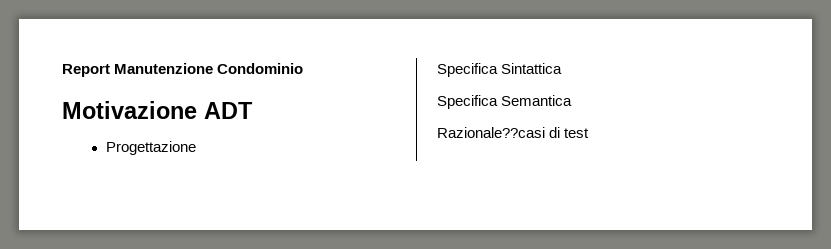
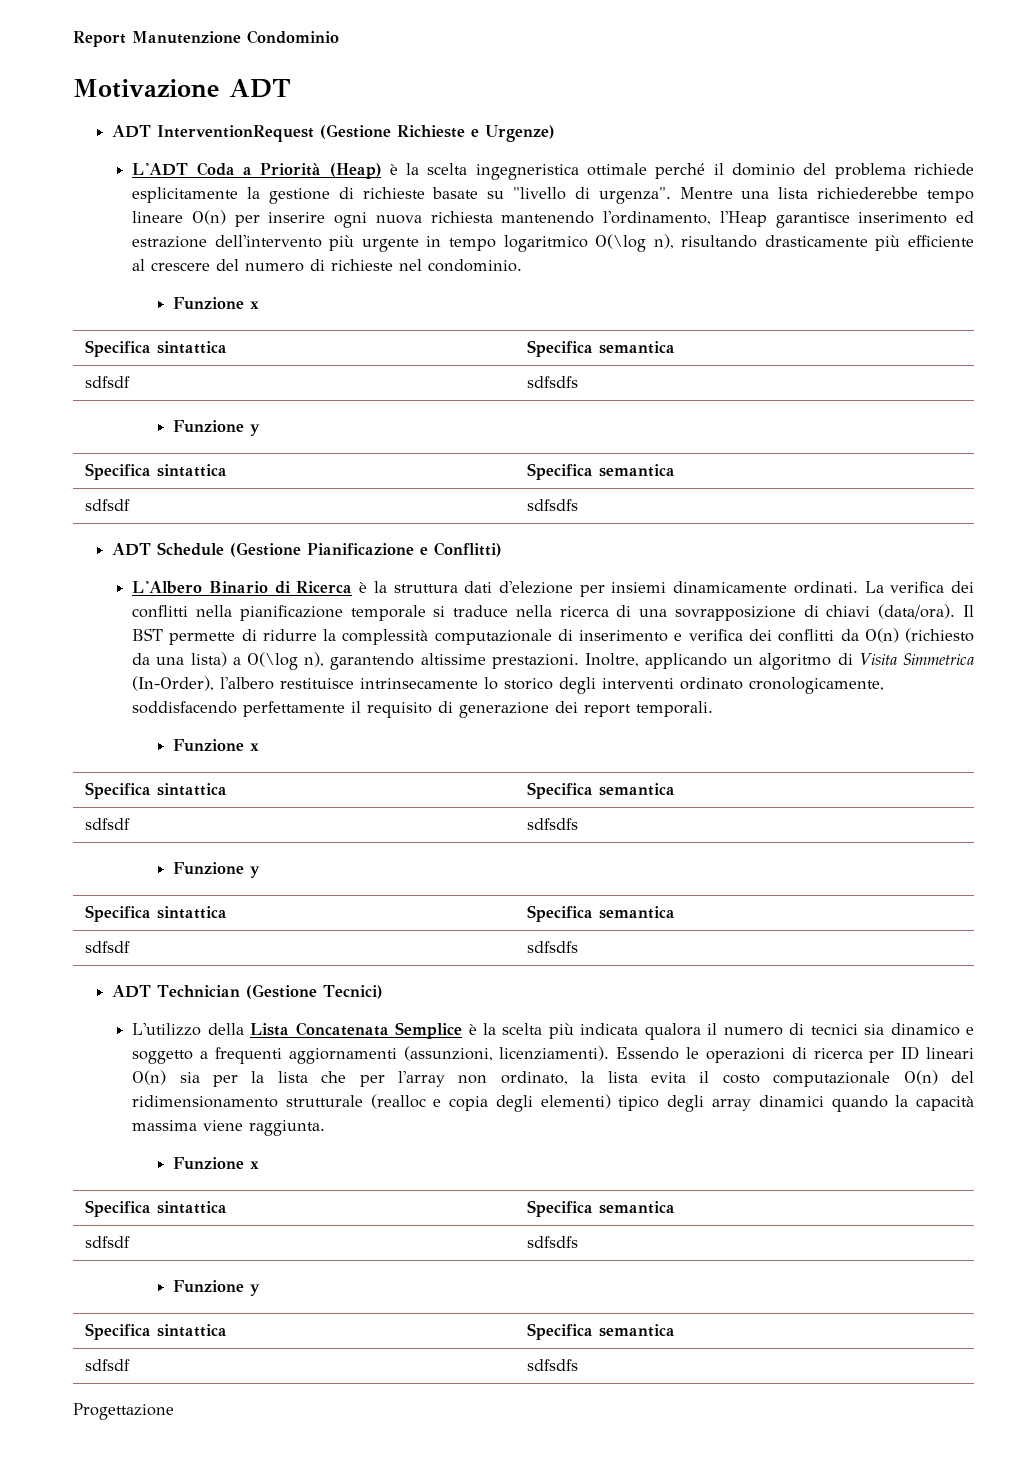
[105,141,196,155] [437,63,563,77] [437,95,573,109] [437,127,590,138] Progettazione // Specifica Sintattica // Specifica Semantica // Razionale??casi di test -> [111,124,555,142] [132,162,974,180] [132,187,974,204] [132,210,975,228] [132,234,974,252] [132,259,523,272] [173,297,260,310] [85,340,228,357] [527,340,676,357] [85,376,131,388] [527,376,579,388] [173,420,261,436] [85,463,228,480] [527,463,676,480] [85,499,131,511] [527,499,579,511] [111,542,502,557] [132,581,975,597] [132,604,974,621] [132,628,975,645] [132,652,974,670] [132,676,885,694] [132,701,714,718] [173,739,260,752] [85,782,228,799] [527,782,676,799] [85,818,131,830] [527,818,579,830] [173,862,261,878] [85,905,228,922] [527,905,676,922] [85,941,131,953] [527,941,579,953] [111,984,383,999] [132,1022,975,1040] [132,1046,974,1064] [132,1070,974,1087] [132,1094,974,1112] [132,1120,326,1136] [173,1157,260,1170] [85,1200,228,1217] [527,1200,676,1217] [85,1236,131,1248] [527,1236,579,1248] [173,1280,261,1296] [85,1323,228,1340] [527,1323,676,1340] [85,1359,131,1371] [527,1359,579,1371] [73,1403,174,1420] ADT InterventionRequest (Gestione Richieste e Urgenze) // L'ADT Coda a Priorità (Heap) è la scelta ingegneristica ottimale perché il dominio del problema richiede esplicitamente la gestione di richieste basate su "livello di urgenza". Mentre una lista richiederebbe tempo lineare O(n) per inserire ogni nuova richiesta mantenendo l'ordinamento, l'Heap garantisce inserimento ed estrazione dell'intervento più urgente in tempo logaritmico O(\log n), risultando drasticamente più efficiente al crescere del numero di richieste nel condominio. // Funzione x // Specifica sintattica | Specifica semantica // sdfsdf | sdfsdfs // Funzione y // Specifica sintattica | Specifica semantica // sdfsdf | sdfsdfs // ADT Schedule (Gestione Pianificazione e Conflitti) // L'Albero Binario di Ricerca è la struttura dati d'elezione per insiemi dinamicamente ordinati. La verifica dei conflitti nella pianificazione temporale si traduce nella ricerca di una sovrapposizione di chiavi (data/ora). Il BST permette di ridurre la complessità computazionale di inserimento e verifica dei conflitti da O(n) (richiesto da una lista) a O(\log n), garantendo altissime prestazioni. Inoltre, applicando un algoritmo di Visita Simmetrica (In-Order), l'albero restituisce intrinsecamente lo storico degli interventi ordinato cronologicamente, soddisfacendo perfettamente il requisito di generazione dei report temporali. // Funzione x // Specifica sintattica | Specifica semantica // sdfsdf | sdfsdfs // Funzione y // Specifica sintattica | Specifica semantica // sdfsdf | sdfsdfs // ADT Technician (Gestione Tecnici) // L'utilizzo della Lista Concatenata Semplice è la scelta più indicata qualora il numero di tecnici sia dinamico e soggetto a frequenti aggiornamenti (assunzioni, licenziamenti). Essendo le operazioni di ricerca per ID lineari O(n) sia per la lista che per l'array non ordinato, la lista evita il costo computazionale O(n) del ridimensionamento strutturale (realloc e copia degli elementi) tipico degli array dinamici quando la capacità massima viene raggiunta. // Funzione x // Specifica sintattica | Specifica semantica // sdfsdf | sdfsdfs // Funzione y // Specifica sintattica | Specifica semantica // sdfsdf | sdfsdfs // Progettazione

